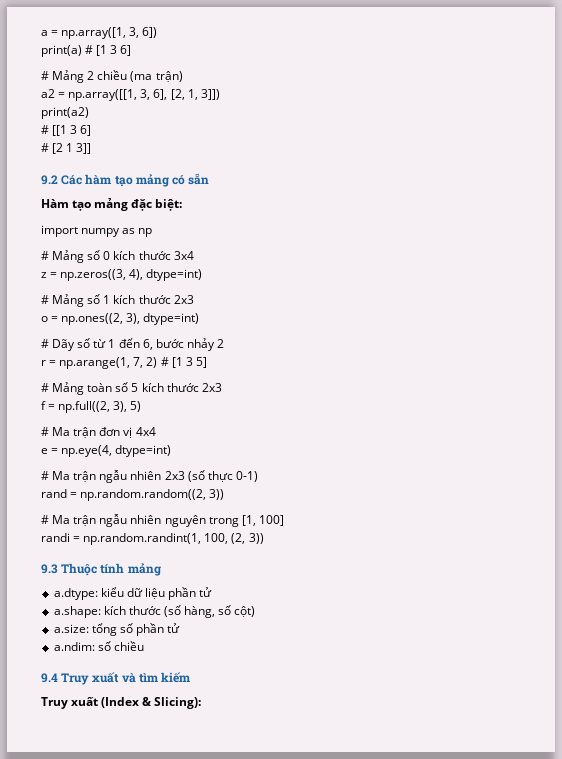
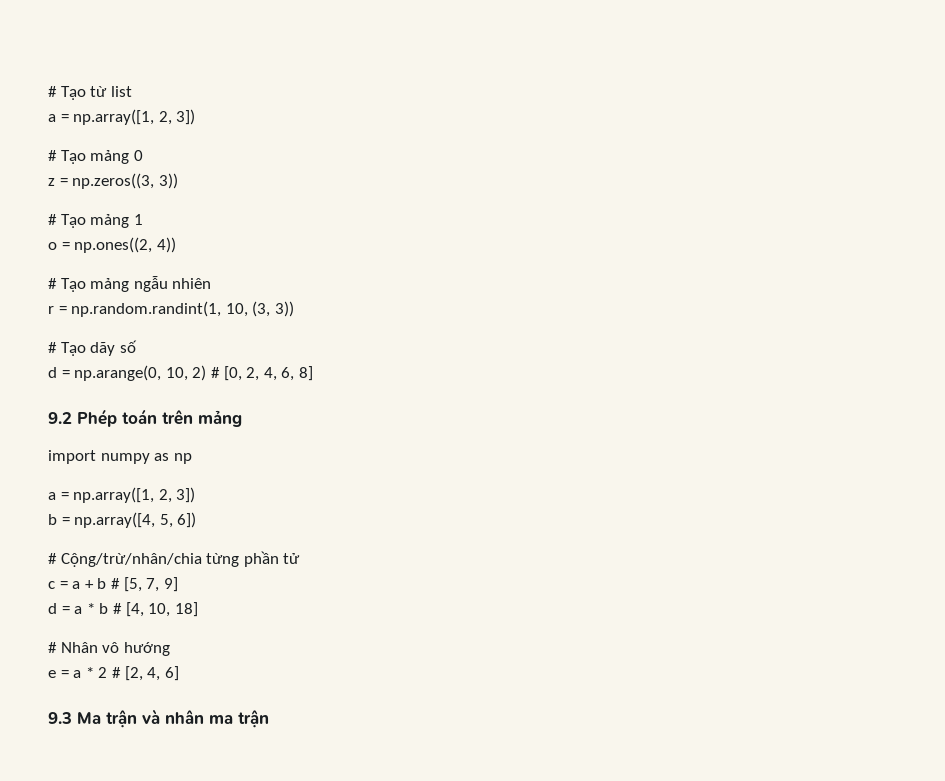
[41,27,158,39] [41,45,132,57] [41,70,183,83] [41,89,220,101] [41,107,89,119] [41,125,92,136] [41,143,92,154] [41,173,210,187] [41,198,183,211] [41,225,153,237] [41,250,194,263] [41,269,203,281] [41,294,194,307] [41,313,200,325] [41,338,224,351] [41,357,207,369] [41,382,222,395] [41,401,142,413] [41,427,156,438] [41,445,172,457] [41,470,258,483] [41,489,225,501] [41,514,284,527] [41,533,264,545] [41,563,161,576] [53,587,213,600] [53,605,256,618] [53,623,181,636] [53,641,144,651] [41,672,191,685] [41,697,202,709] a = np.array([1, 3, 6]) // print(a) # [1 3 6] // # Mảng 2 chiều (ma trận) // a2 = np.array([[1, 3, 6], [2, 1, 3]]) // print(a2) // # [[1 3 6] // # [2 1 3]] // 9.2 Các hàm tạo mảng có sẵn // Hàm tạo mảng đặc biệt: // import numpy as np // # Mảng số 0 kích thước 3x4 // z = np.zeros((3, 4), dtype=int) // # Mảng số 1 kích thước 2x3 // o = np.ones((2, 3), dtype=int) // # Dãy số từ 1 đến 6, bước nhảy 2 // r = np.arange(1, 7, 2) # [1 3 5] // # Mảng toàn số 5 kích thước 2x3 // f = np.full((2, 3), 5) // # Ma trận đơn vị 4x4 // e = np.eye(4, dtype=int) // # Ma trận ngẫu nhiên 2x3 (số thực 0-1) // rand = np.random.random((2, 3)) // # Ma trận ngẫu nhiên nguyên trong [1, 100] // randi = np.random.randint(1, 100, (2, 3)) // 9.3 Thuộc tính mảng // a.dtype: kiểu dữ liệu phần tử // a.shape: kích thước (số hàng, số cột) // a.size: tổng số phần tử // a.ndim: số chiều // 9.4 Truy xuất và tìm kiếm // Truy xuất (Index & Slicing): -> [48,86,132,100] [48,109,196,125] [48,150,143,164] [48,173,178,189] [48,214,143,228] [48,237,176,253] [48,276,212,292] [48,301,294,317] [48,340,137,356] [48,365,313,381] [48,409,242,427] [48,450,192,464] [48,487,196,503] [48,512,197,528] [48,551,301,567] [48,577,178,592] [48,602,198,617] [48,642,170,656] [48,666,179,681] [48,709,269,728] # Tạo từ list // a = np.array([1, 2, 3]) // # Tạo mảng 0 // z = np.zeros((3, 3)) // # Tạo mảng 1 // o = np.ones((2, 4)) // # Tạo mảng ngẫu nhiên // r = np.random.randint(1, 10, (3, 3)) // # Tạo dãy số // d = np.arange(0, 10, 2) # [0, 2, 4, 6, 8] // 9.2 Phép toán trên mảng // import numpy as np // a = np.array([1, 2, 3]) // b = np.array([4, 5, 6]) // # Cộng/trừ/nhân/chia từng phần tử // c = a + b # [5, 7, 9] // d = a * b # [4, 10, 18] // # Nhân vô hướng // e = a * 2 # [2, 4, 6] // 9.3 Ma trận và nhân ma trận

